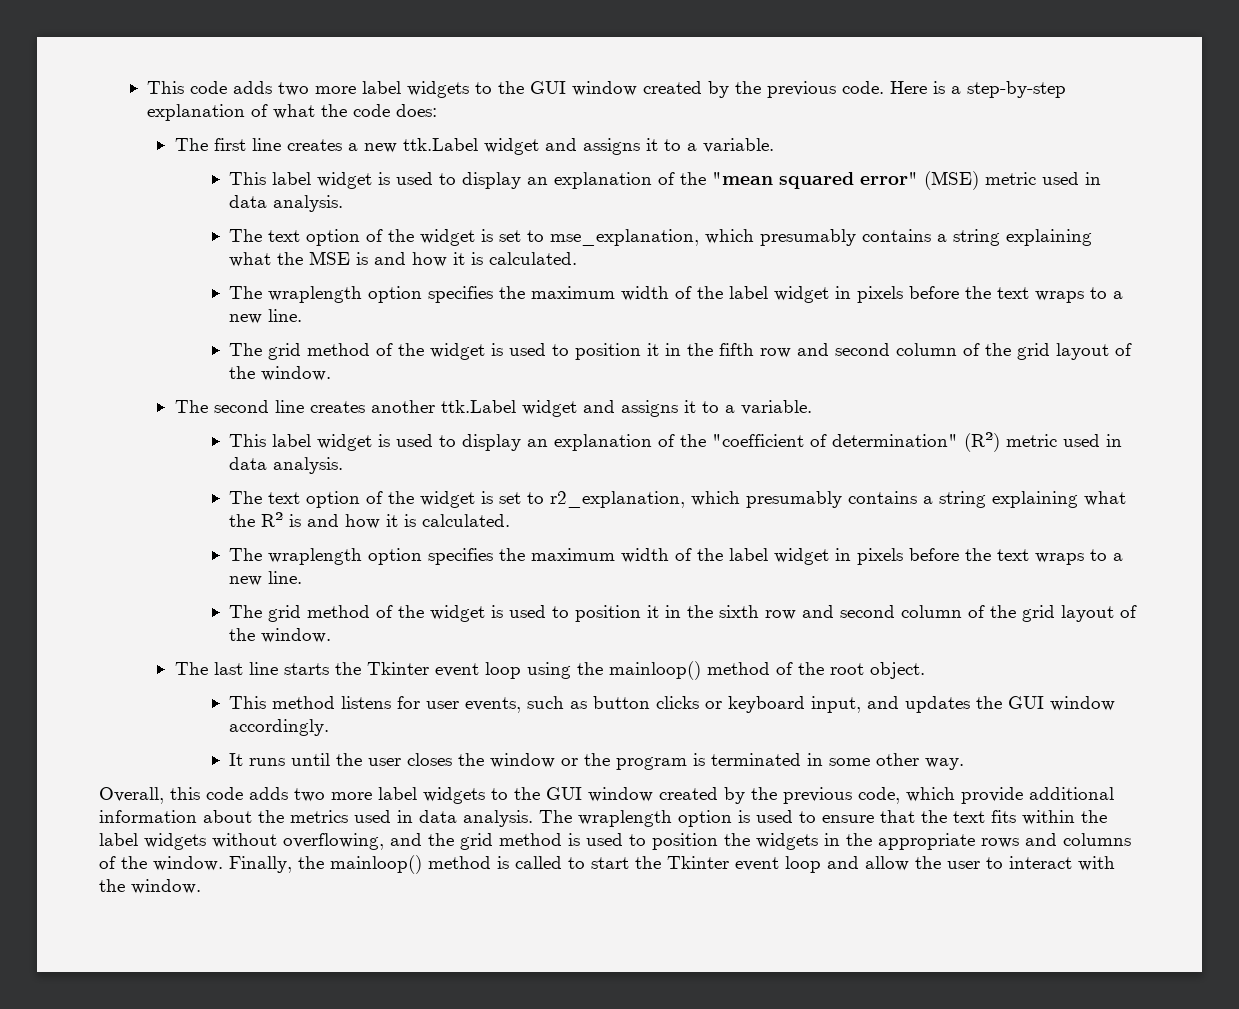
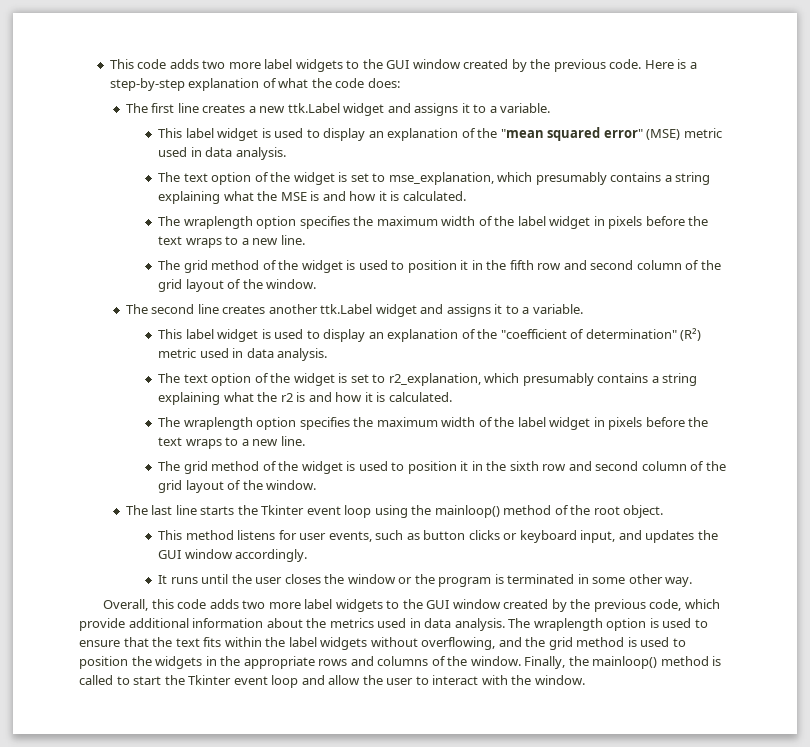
[261,512,284,527] R² -> [280,393,293,402] r2

